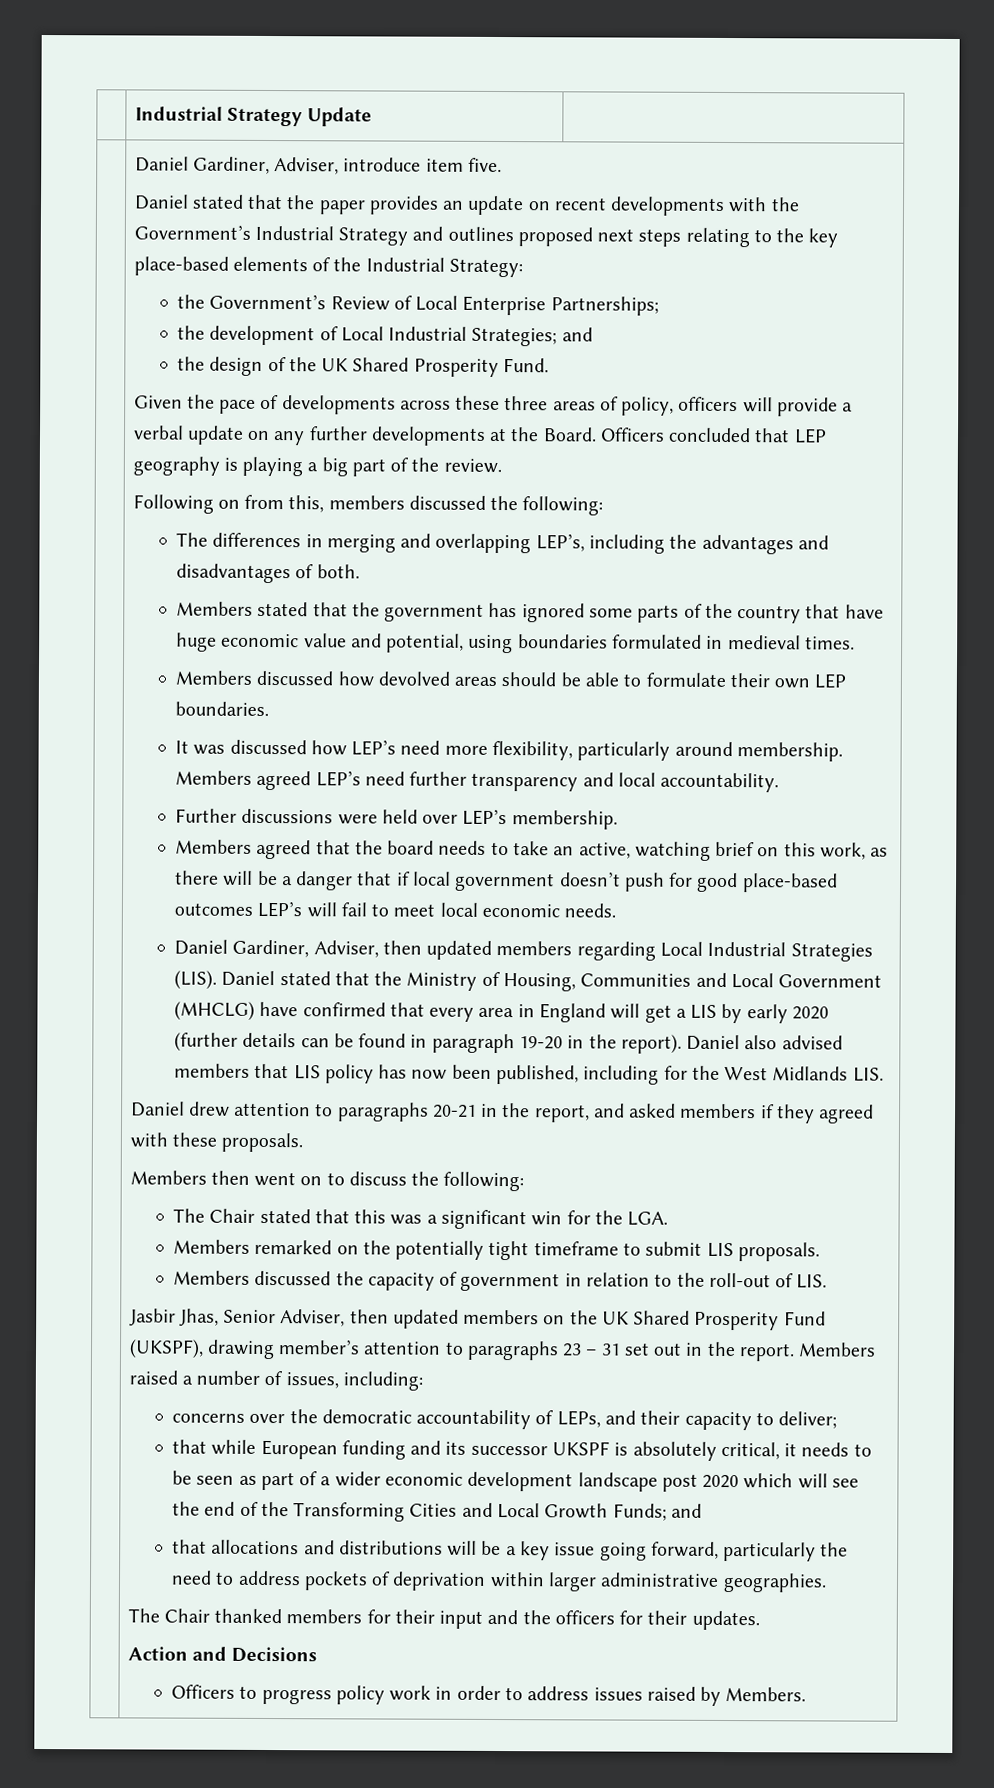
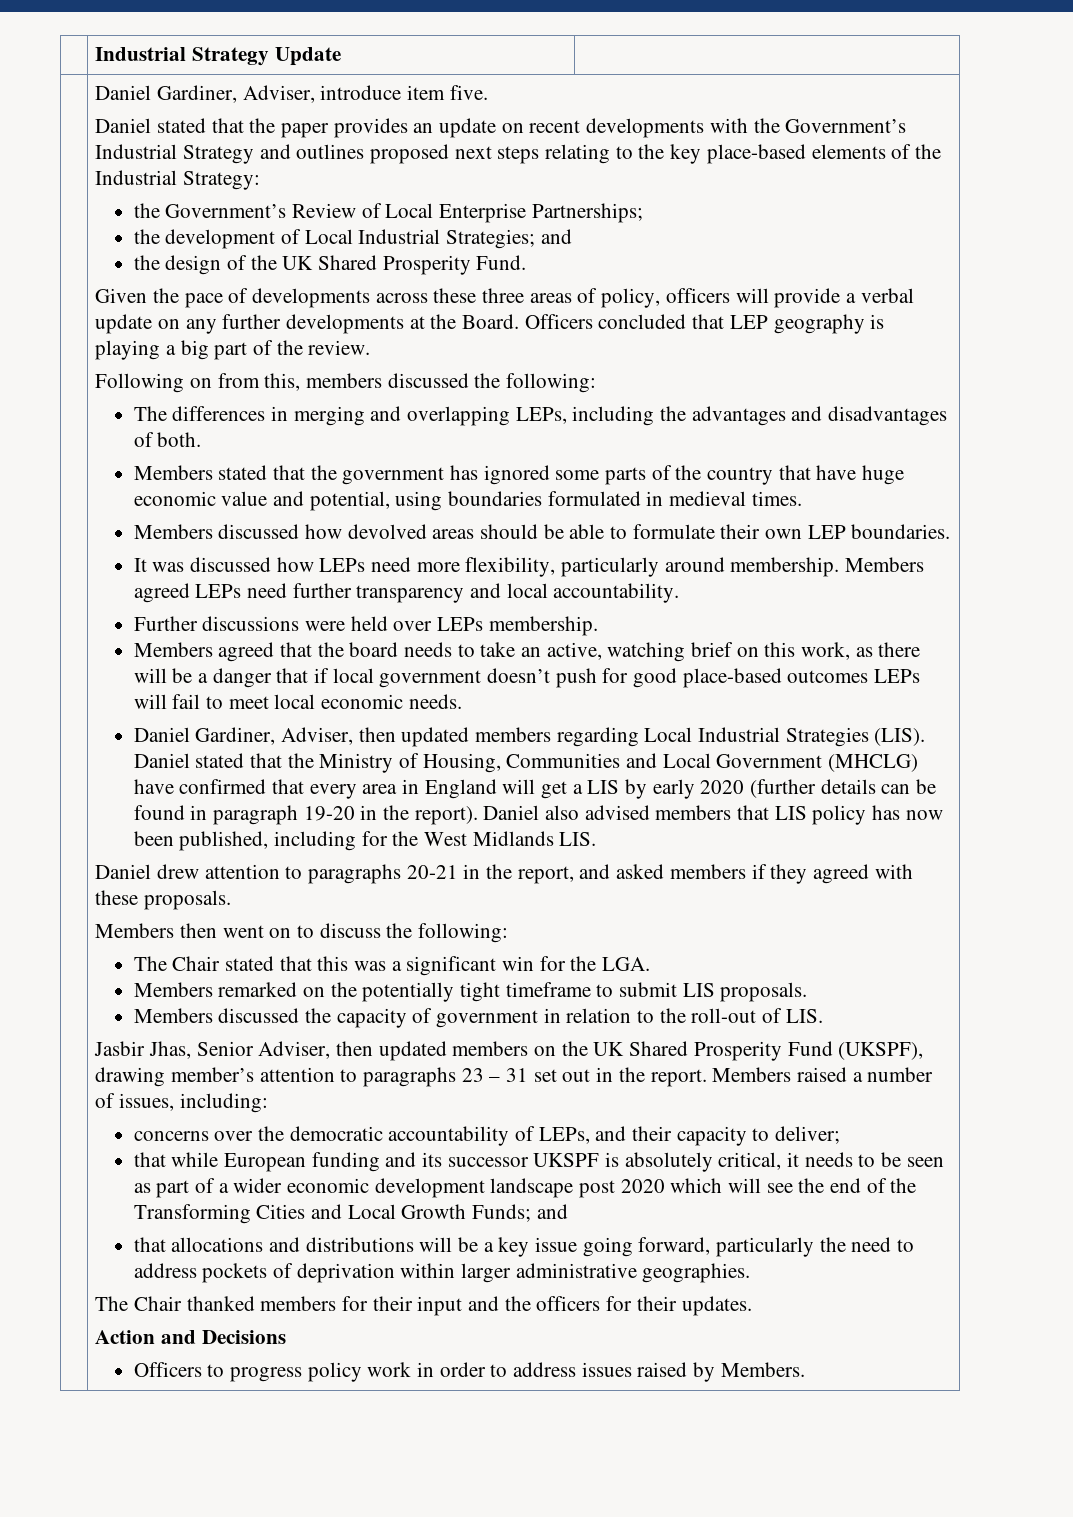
[535,534,585,552] LEP’s, -> [515,407,567,424] LEPs,
[351,740,397,756] LEP’s -> [319,558,366,572] LEPs
[315,771,361,787] LEP’s -> [195,584,242,598] LEPs
[462,809,508,826] LEP’s -> [437,617,484,631] LEPs
[257,901,303,918] LEP’s -> [874,669,921,683] LEPs

